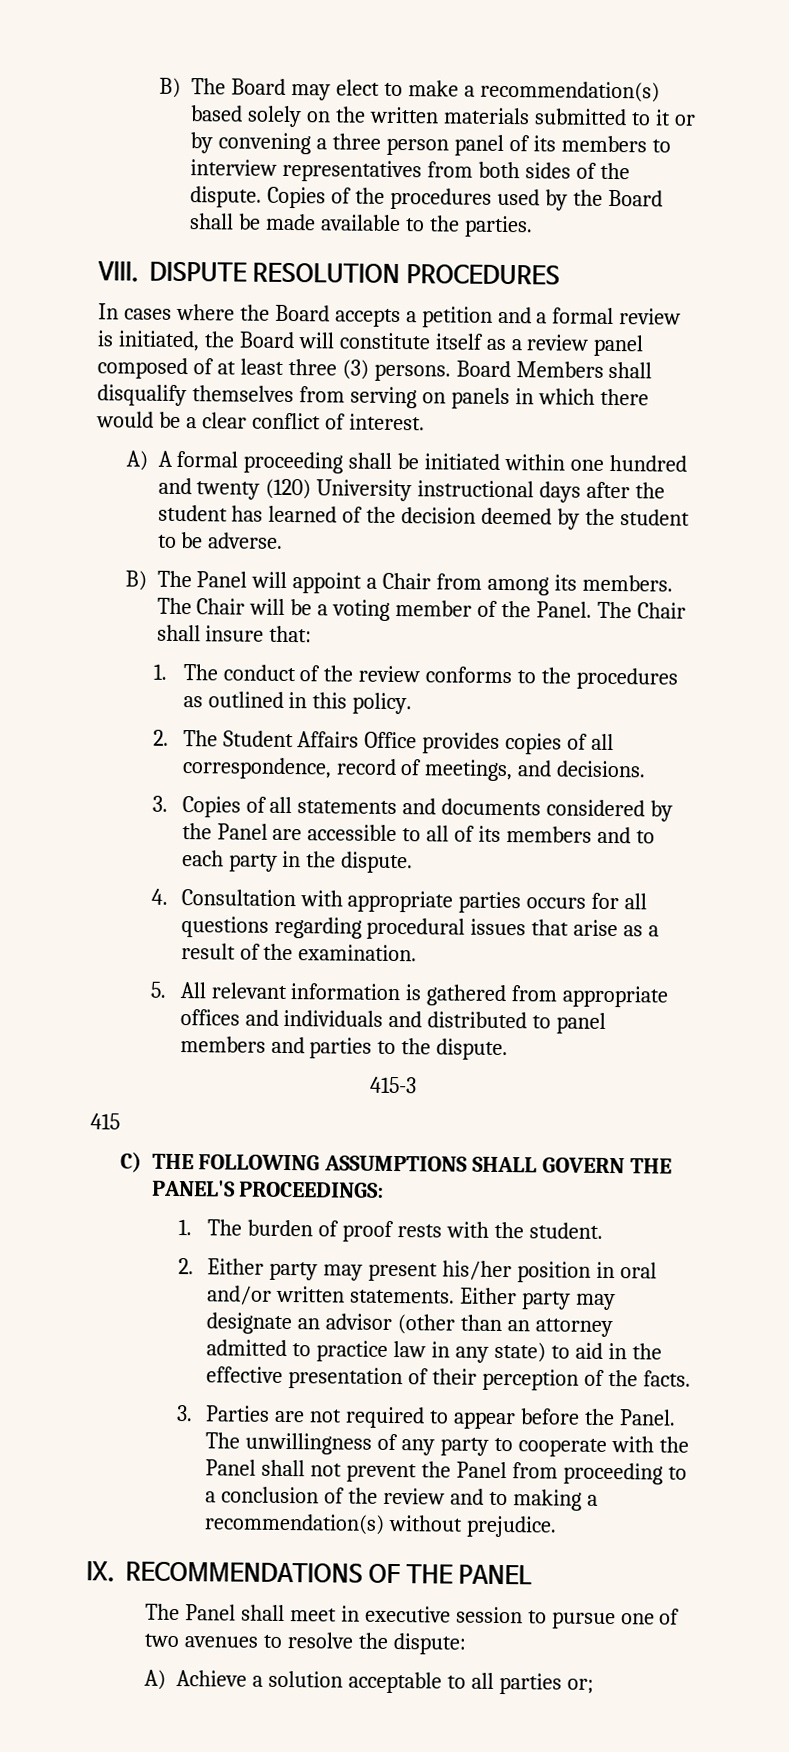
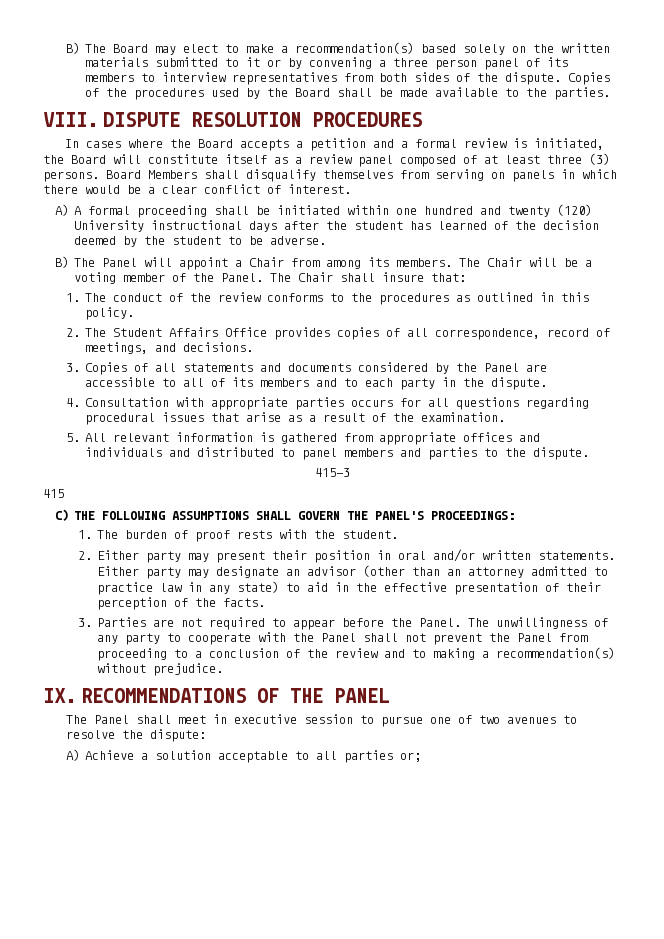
[441,1260,512,1281] his/her -> [271,550,307,560] their

